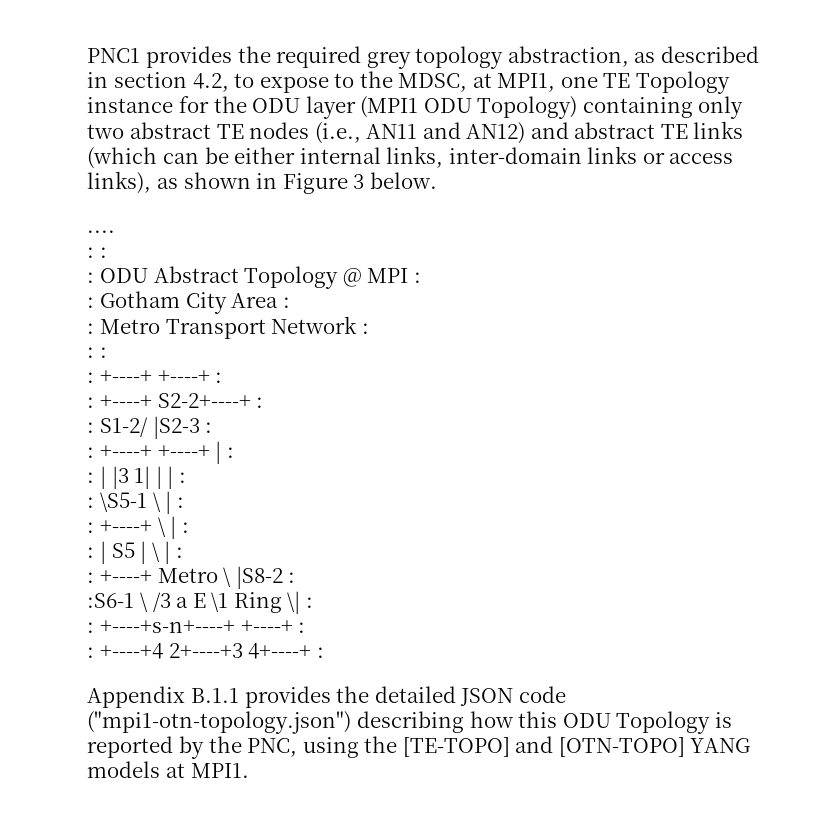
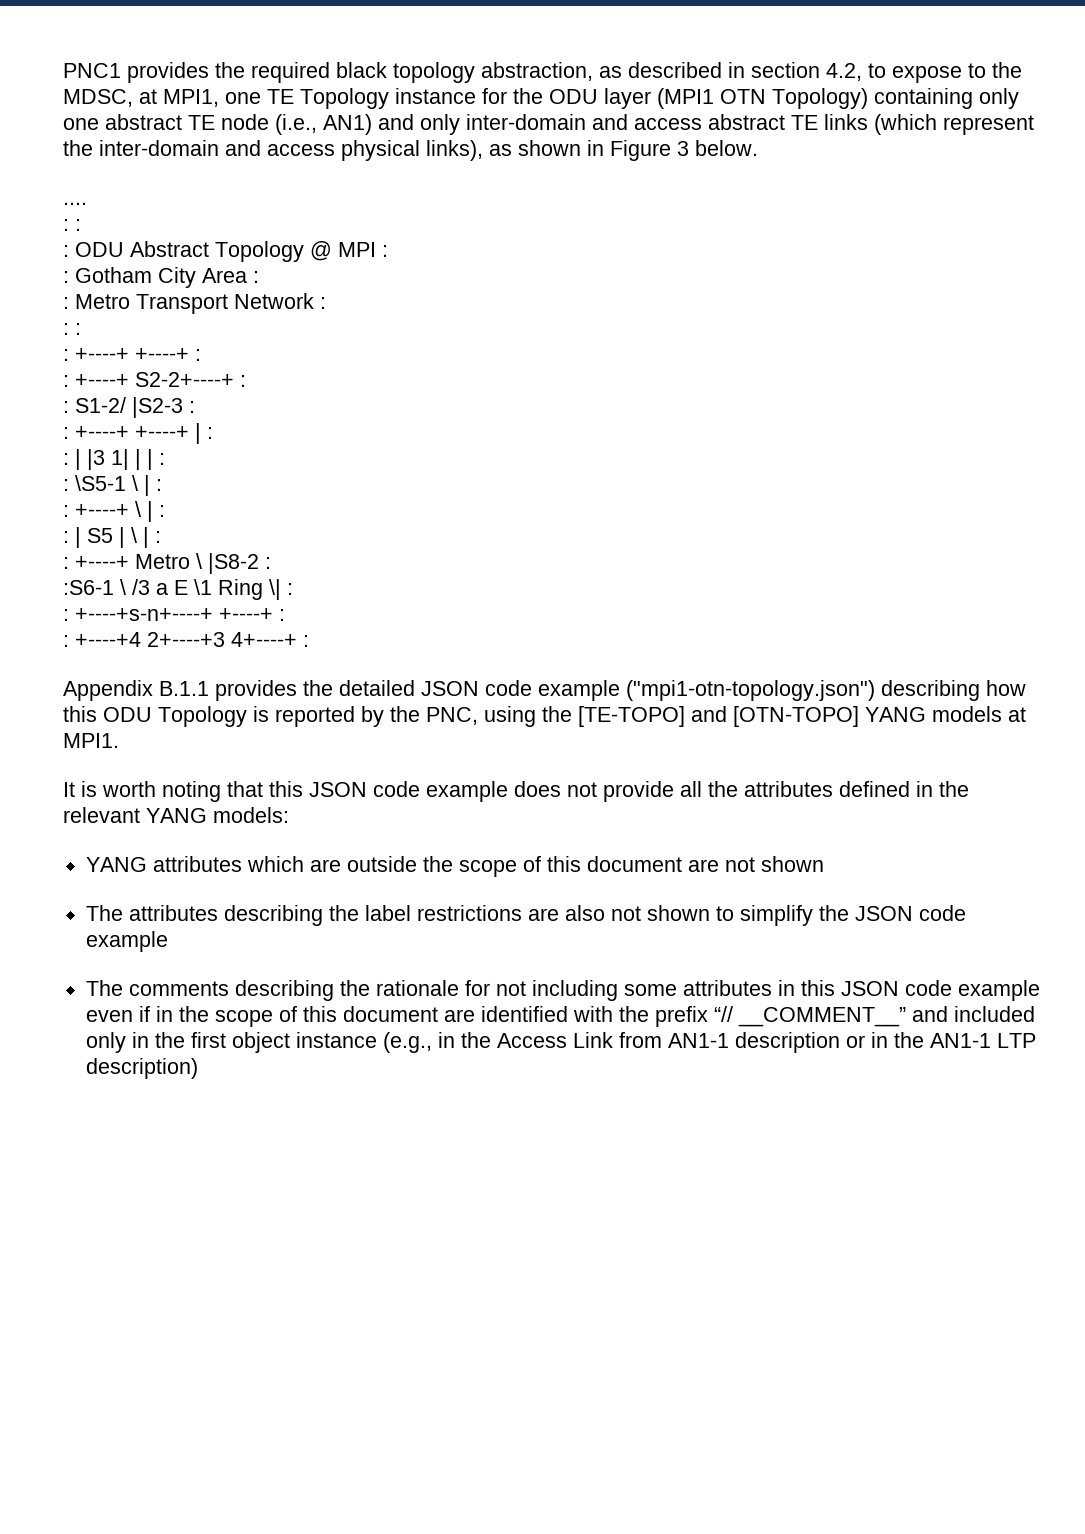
[366,51,411,69] grey -> [335,62,387,78] black
[423,98,472,113] ODU -> [719,89,766,104] OTN
[87,121,744,144] [87,146,734,169] two abstract TE nodes (i.e., AN11 and AN12) and abstract TE links (which can be either internal links, inter-domain links or access -> [62,114,1034,135] [62,140,420,161] one abstract TE node (i.e., AN1) and only inter-domain and access abstract TE links (which represent the inter-domain and access physical
(566, 694) none -> [537,680,620,701] example
(249, 770) none -> [62,781,969,802] [62,807,289,823] [86,856,825,877] [86,905,967,926] [86,931,169,952] [86,980,1041,1001] [86,1006,1036,1027] [86,1032,1037,1053] [86,1058,199,1079] // It is worth noting that this JSON code example does not provide all the attributes defined in the relevant YANG models: // YANG attributes which are outside the scope of this document are not shown // The attributes describing the label restrictions are also not shown to simplify the JSON code example // The comments describing the rationale for not including some attributes in this JSON code example even if in the scope of this document are identified with the prefix “// __COMMENT__” and included only in the first object instance (e.g., in the Access Link from AN1-1 description or in the AN1-1 LTP description)

